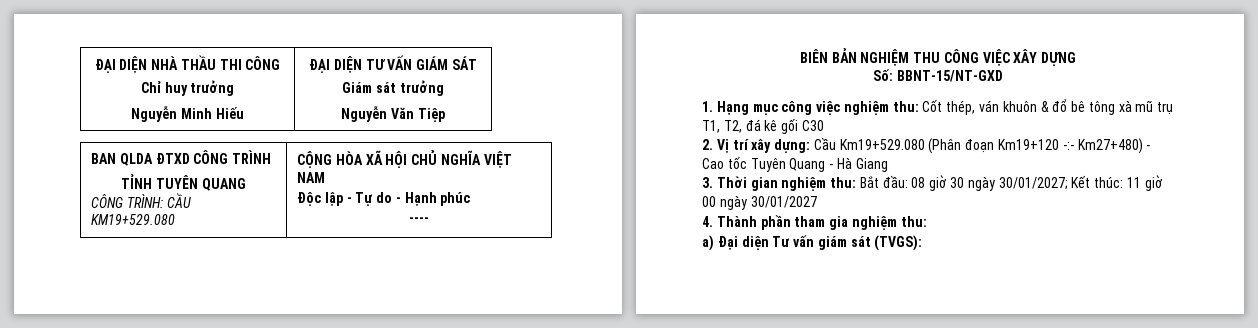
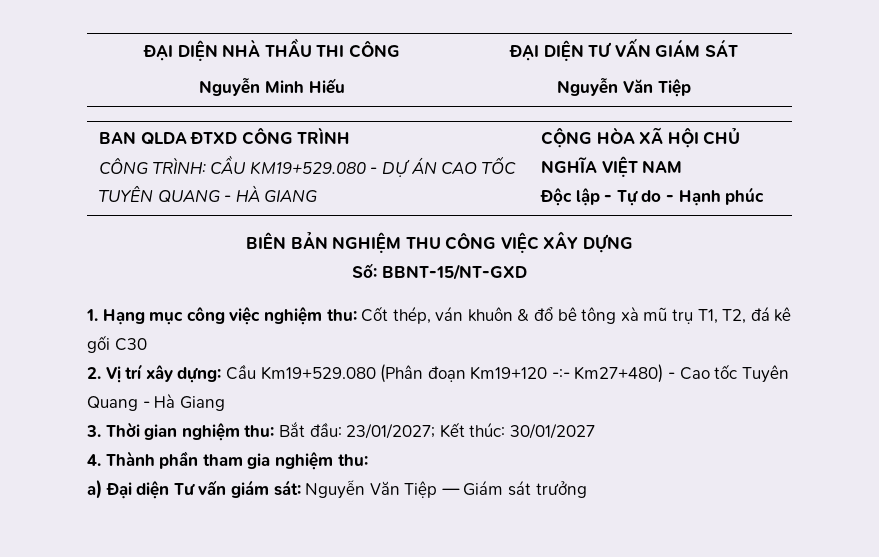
[140,80,235,96] // Chỉ huy trưởng -> (400, 49) none
[342,80,444,96] // Giám sát trưởng -> (738, 48) none
[121,174,246,191] // TỈNH TUYÊN QUANG -> (351, 135) none
(176, 219) none -> [370,156,516,177] [99,185,318,203] - DỰ ÁN CAO TỐC TUYÊN QUANG - HÀ GIANG
[409,217,429,223] // ---- -> (765, 196) none
[911,175,1163,191] [702,195,747,210] 08 giờ 30 ngày 30/01/2027; Kết thúc: 11 giờ 00 ngày -> [346,422,506,439] 23/01/2027; Kết thúc:
[850,235,923,251] sát (TVGS): -> [273,480,587,499] sát: Nguyễn Văn Tiệp — Giám sát trưởng

